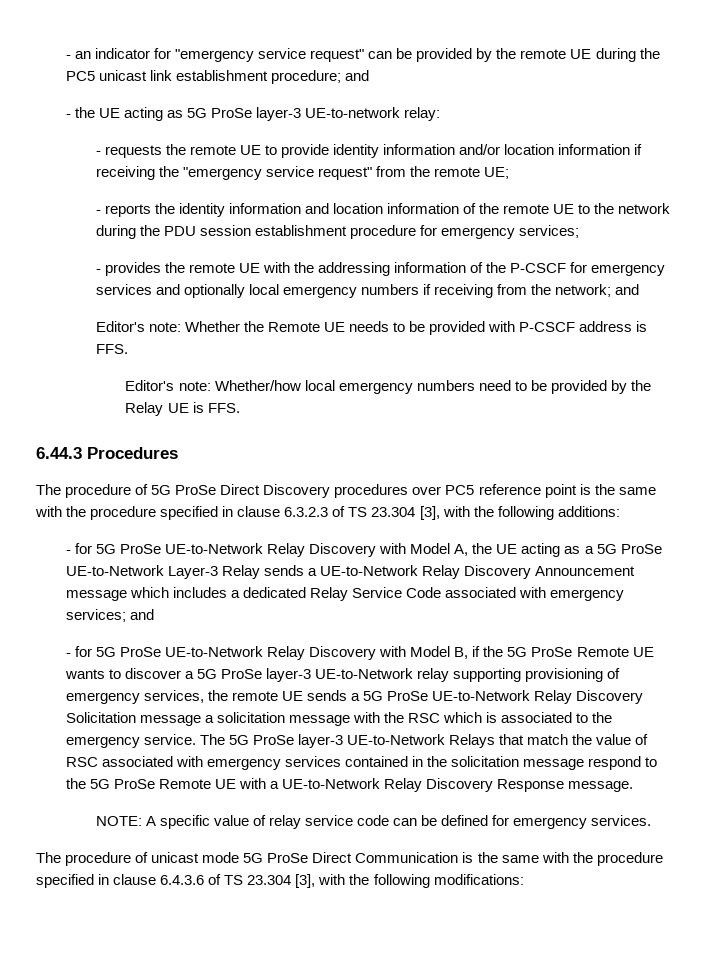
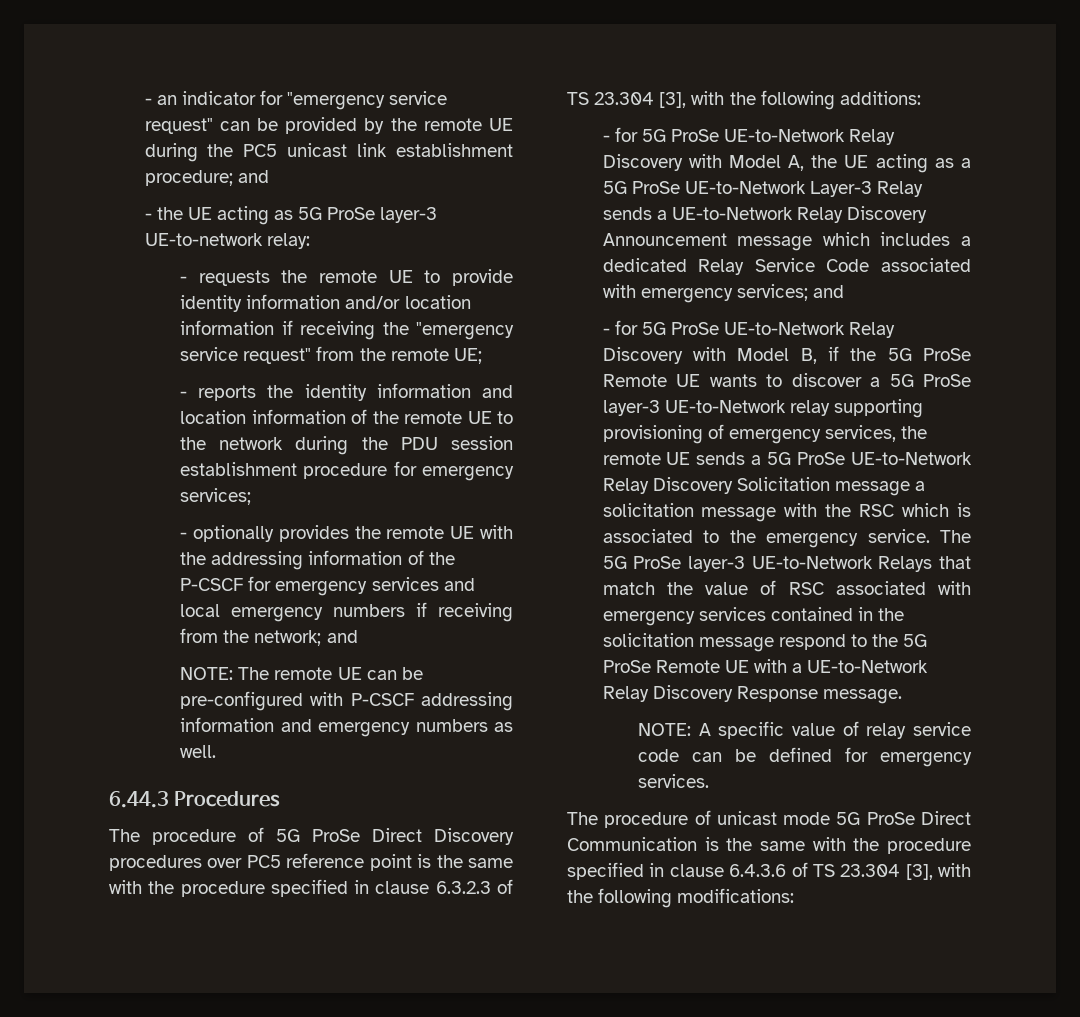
(101, 271) none -> [192,525,274,542] optionally
[183,284,245,298] optionally -> (475, 584) none
[95,321,648,335] [95,344,128,354] [125,380,652,394] [125,402,240,416] Editor's note: Whether the Remote UE needs to be provided with P-CSCF address is FFS. // Editor's note: Whether/how local emergency numbers need to be provided by the Relay UE is FFS. -> [180,667,423,680] [180,691,513,711] [180,717,513,737] [180,745,217,758] NOTE: The remote UE can be pre-configured with P-CSCF addressing information and emergency numbers as well.

